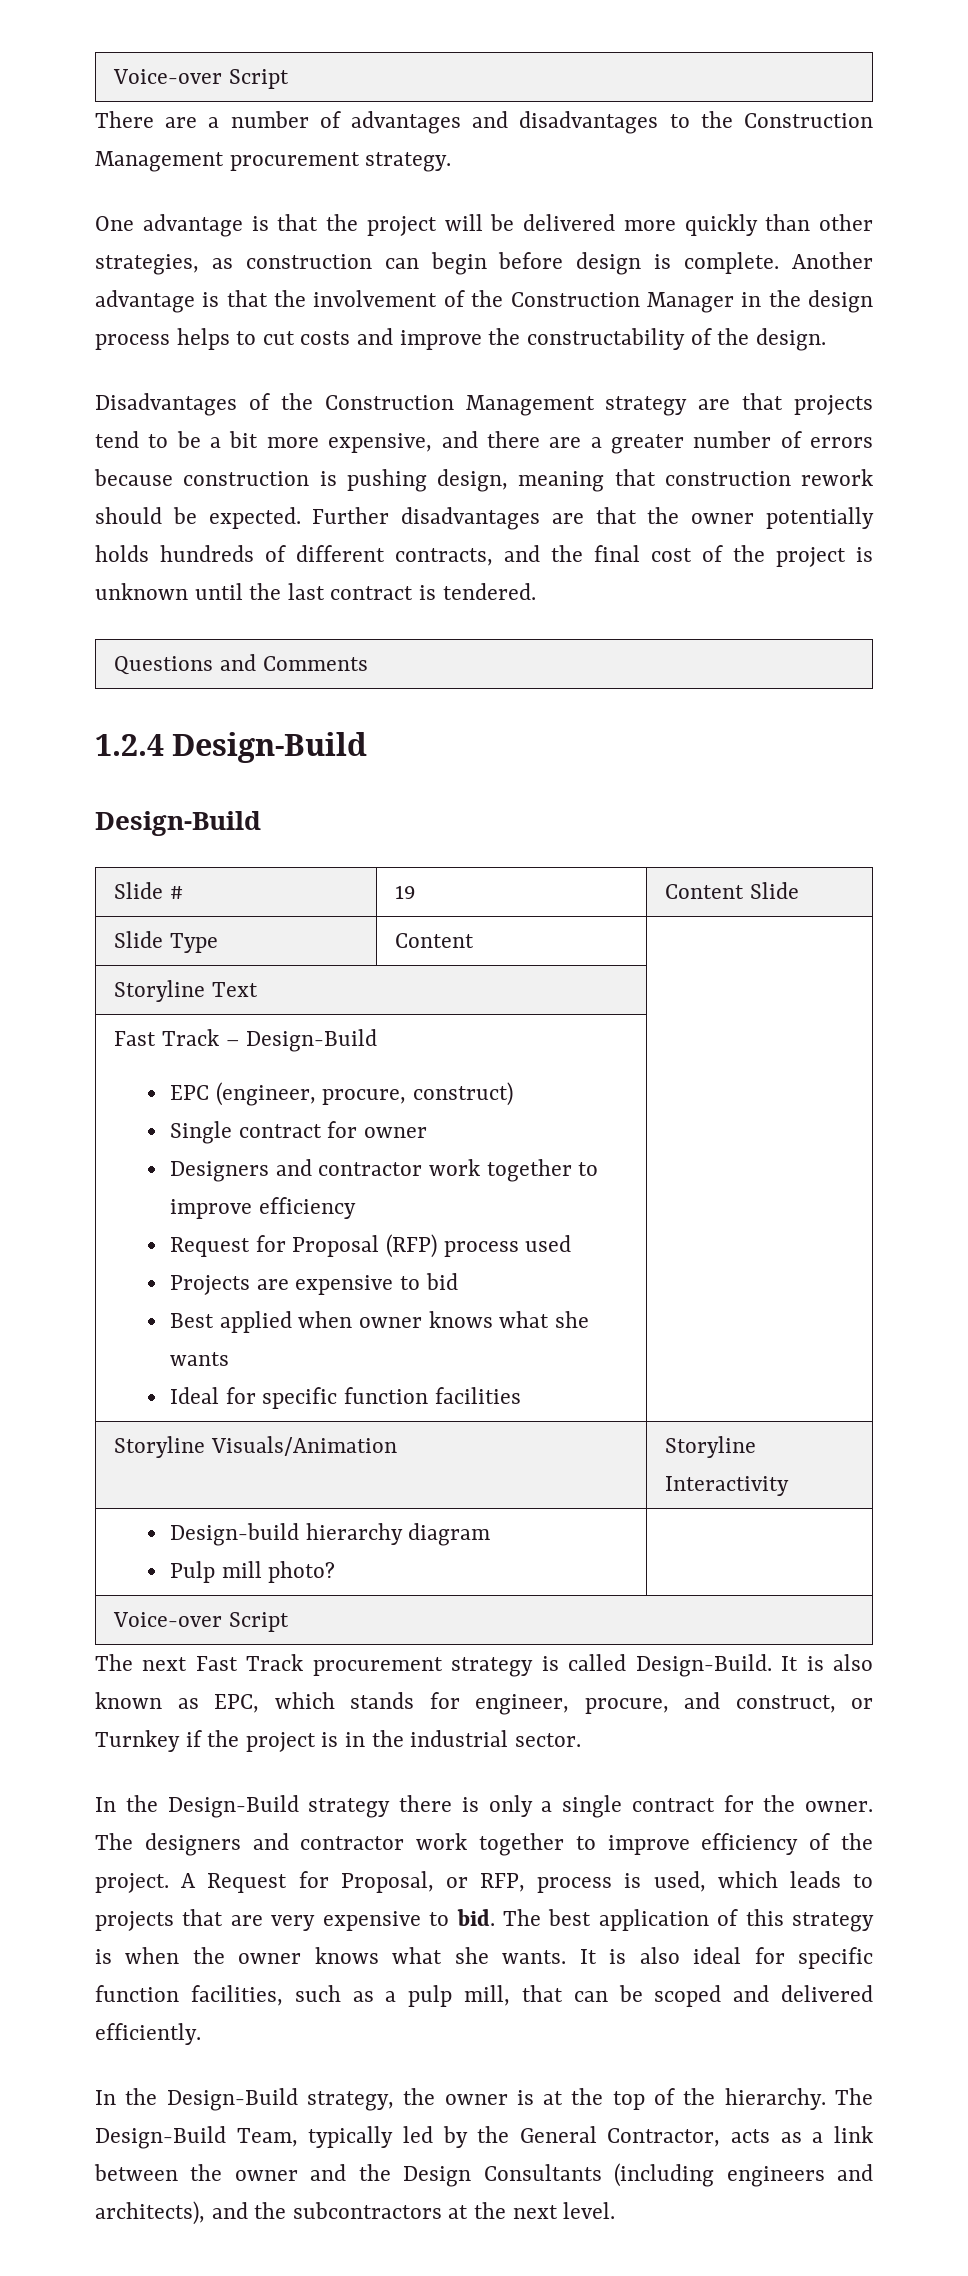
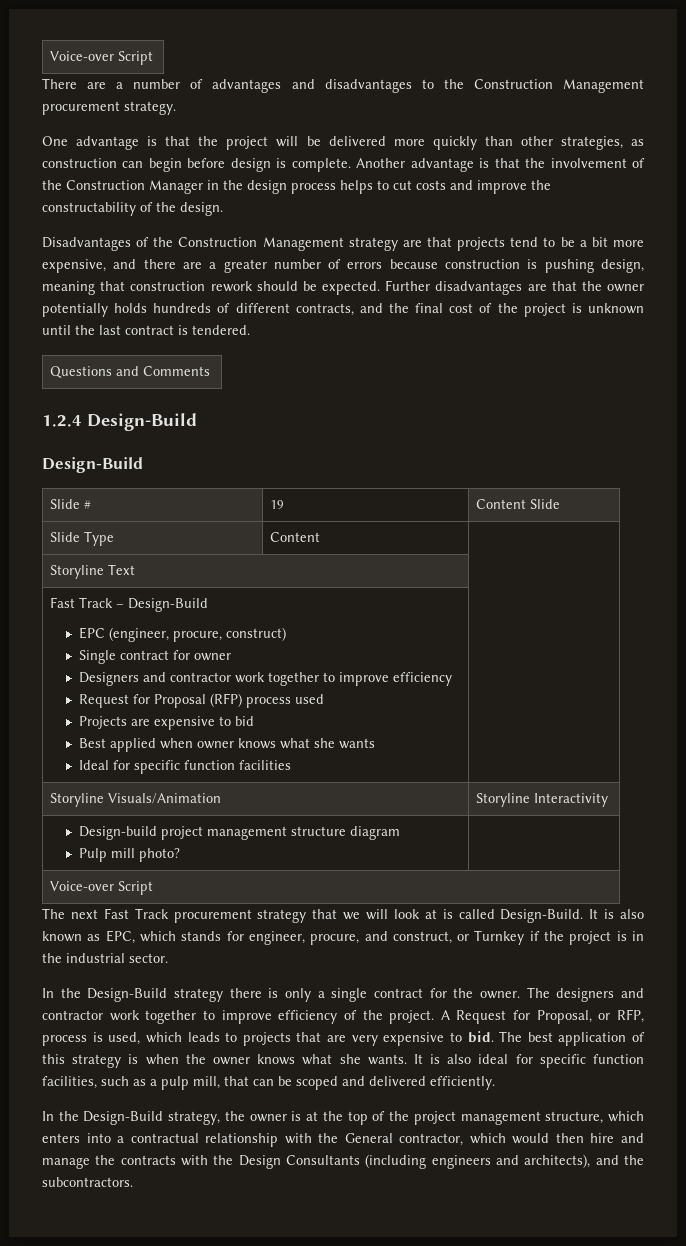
[305,1523,403,1545] hierarchy -> [160,826,346,840] project management structure
(534, 1667) none -> [312,909,437,920] that we will look at
[724,2088,873,2110] [95,2126,873,2149] [94,2164,347,2181] hierarchy. The Design-Build Team, typically led by the General Contractor, acts as a link between the owner and -> [413,1111,645,1125] [42,1133,645,1147] [42,1155,209,1169] project management structure, which enters into a contractual relationship with the General contractor, which would then hire and manage the contracts with
[292,2202,616,2219] subcontractors at the next level. -> [42,1177,133,1187] subcontractors.

